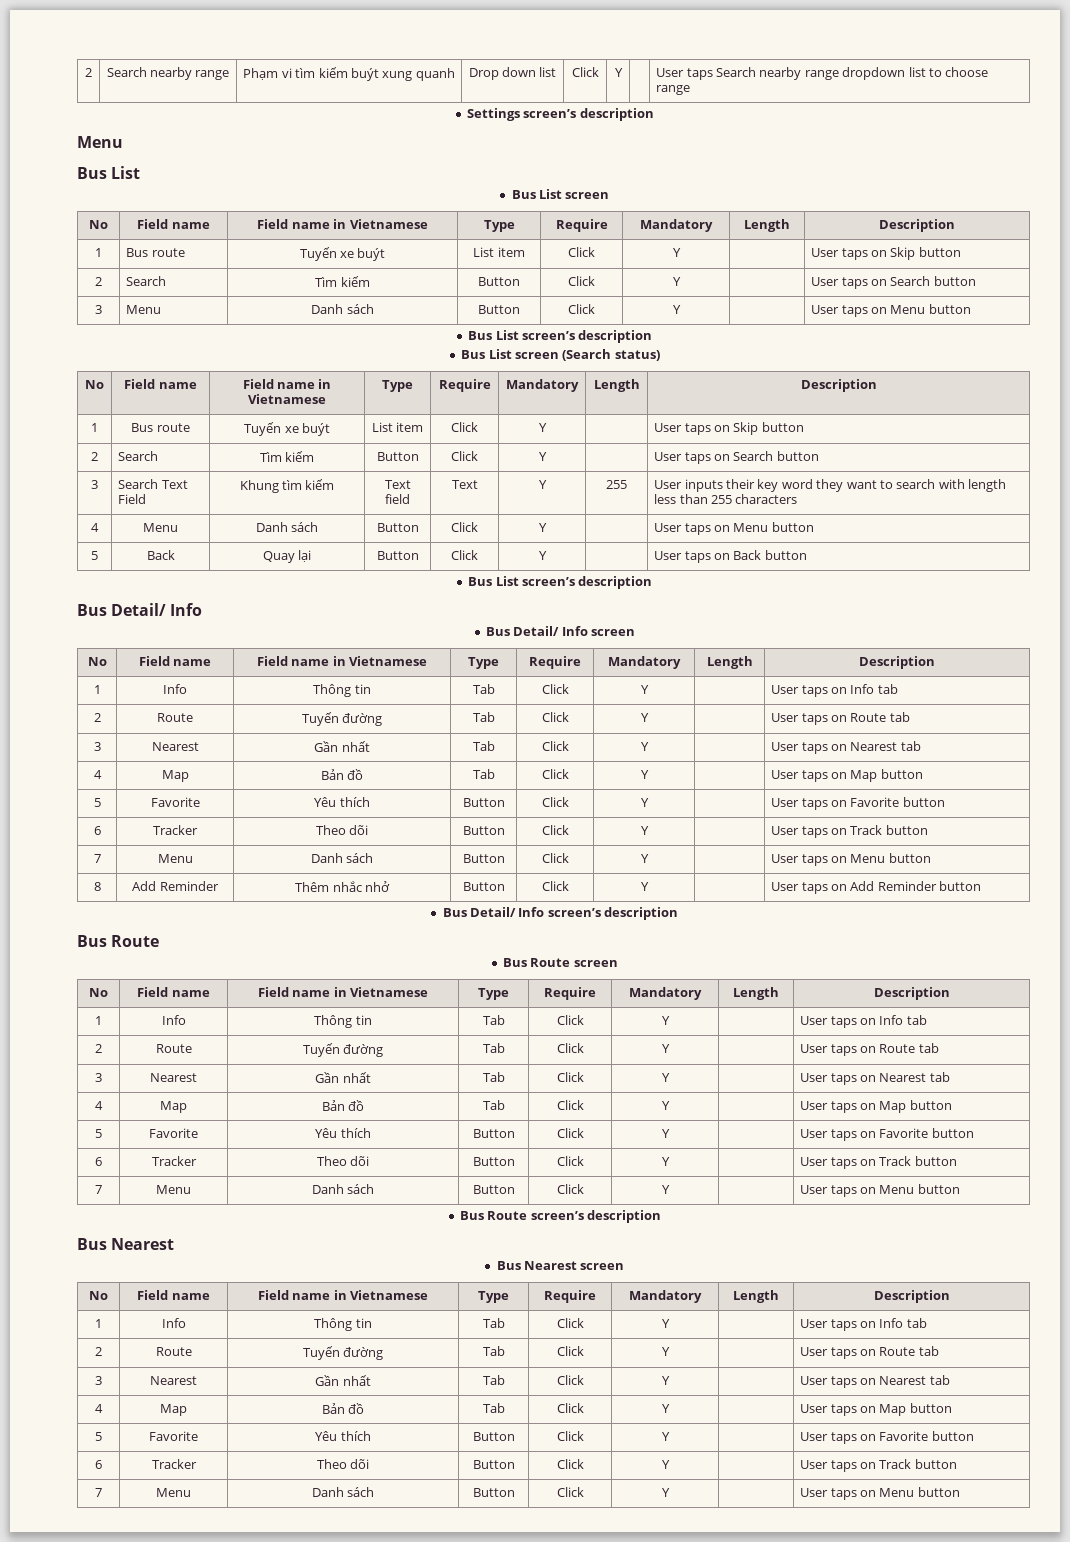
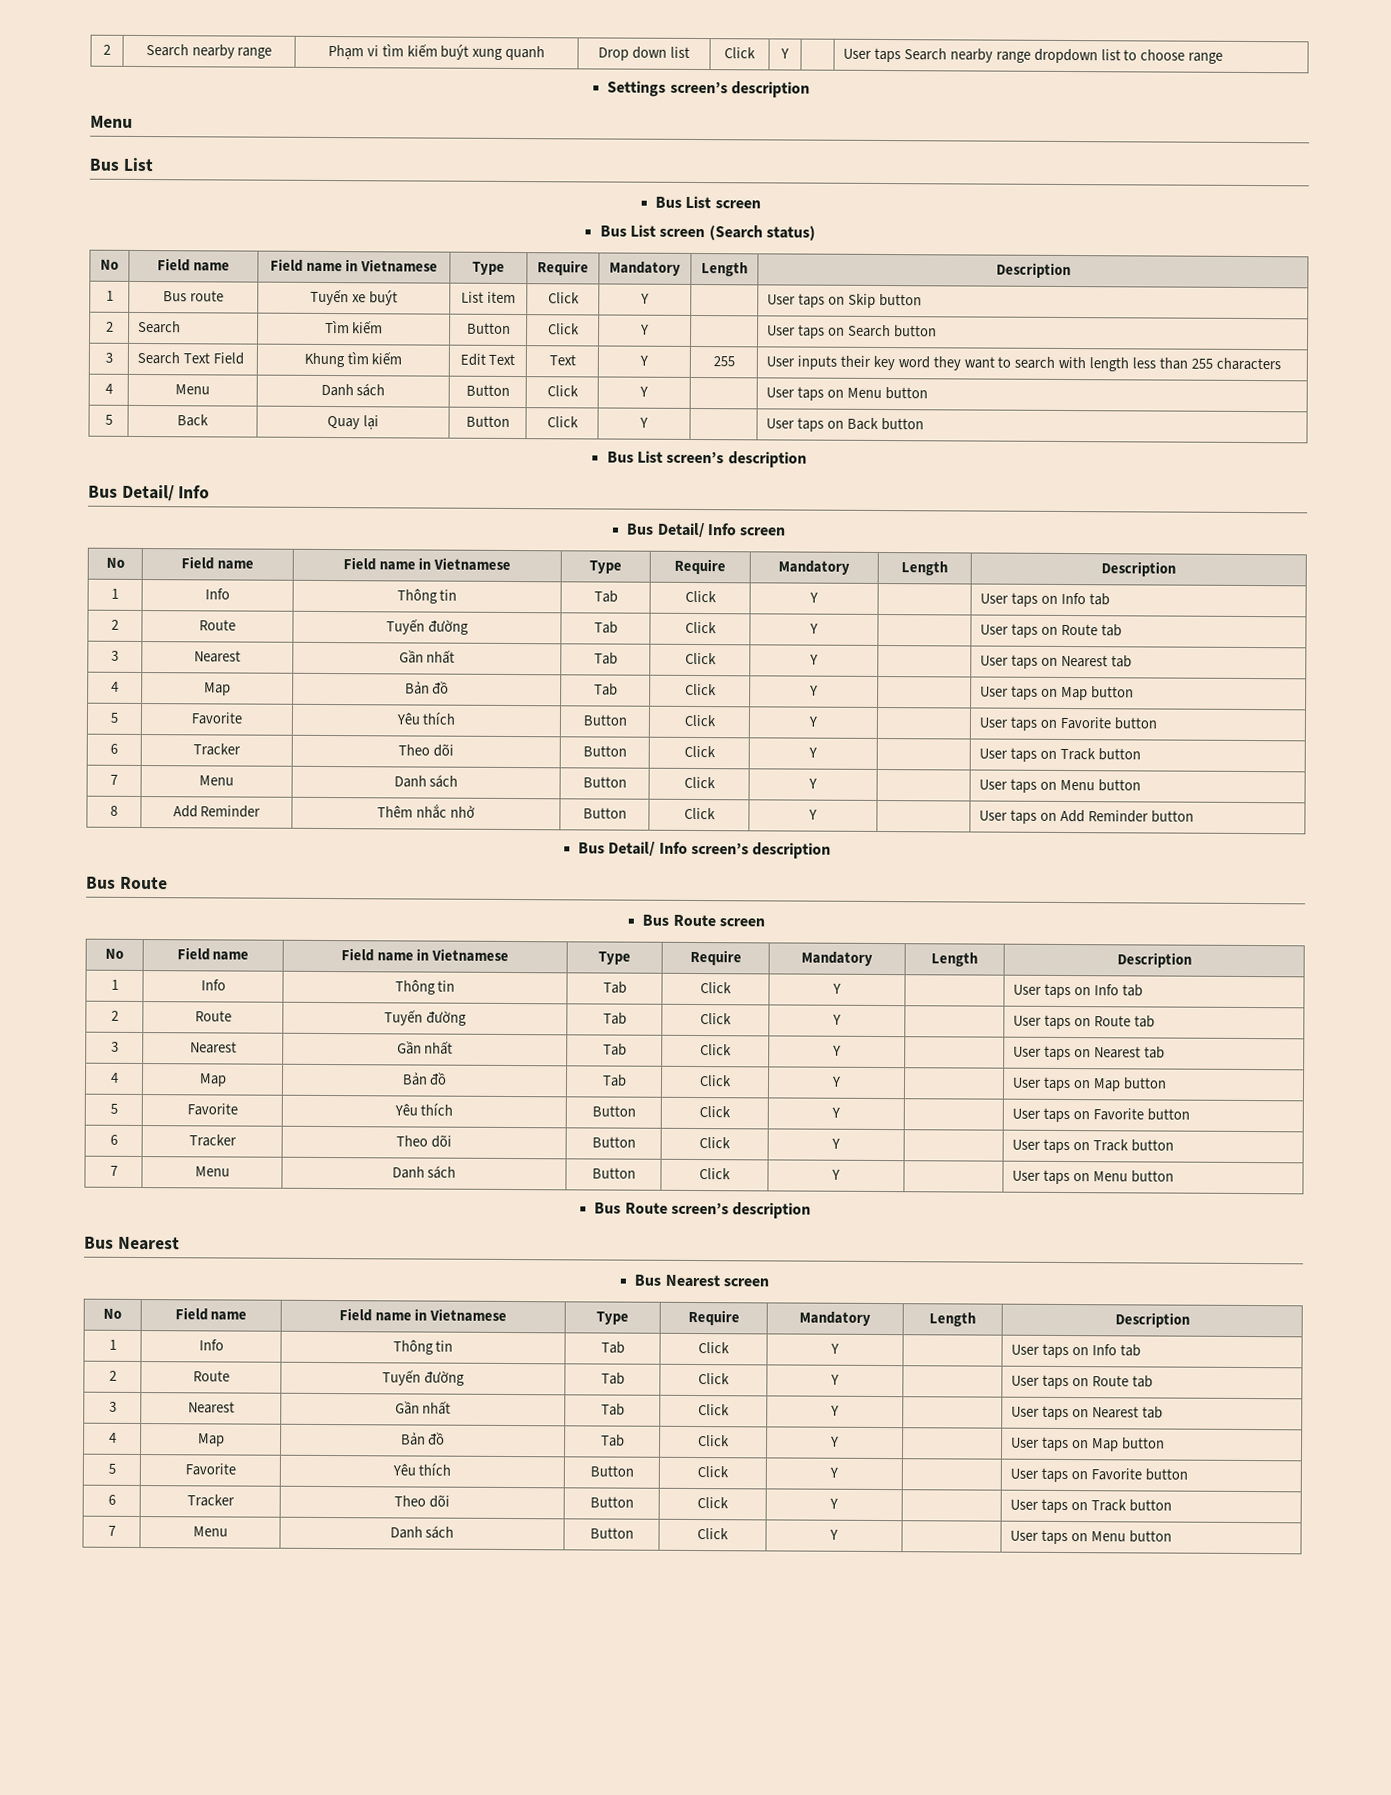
[89,220,108,229] [137,219,210,229] [257,219,428,229] [483,220,515,232] [555,219,608,232] [639,219,713,232] [744,219,790,232] [878,219,955,232] [95,248,102,257] [126,248,185,257] [299,247,386,261] [473,247,525,257] [568,247,595,257] [672,248,681,257] [811,247,961,260] [95,277,102,286] [126,276,167,286] [315,276,370,287] [478,277,520,286] [568,276,595,286] [672,277,681,286] [811,276,976,289] [95,305,102,314] [126,305,162,314] [311,304,374,314] [478,305,520,314] [568,304,595,314] [672,305,681,314] [811,304,971,317] [468,330,653,343] // No | Field name | Field name in Vietnamese | Type | Require | Mandatory | Length | Description // 1 | Bus route | Tuyến xe buýt | List item | Click | Y | | User taps on Skip button // 2 | Search | Tìm kiếm | Button | Click | Y | | User taps on Search button // 3 | Menu | Danh sách | Button | Click | Y | | User taps on Menu button // Bus List screen’s description -> (761, 204) none
[384,480,411,489] [385,494,410,504] Text field -> [459,353,516,366] Edit Text

